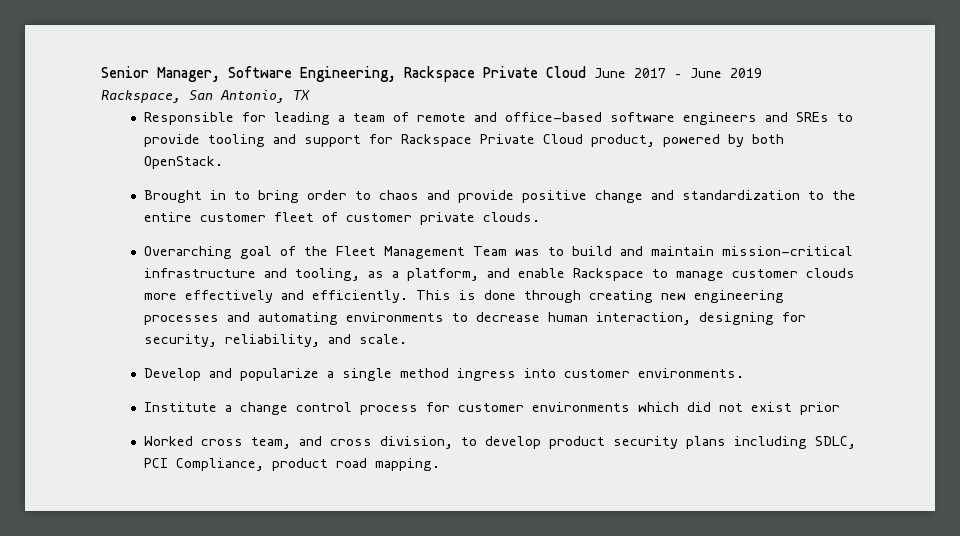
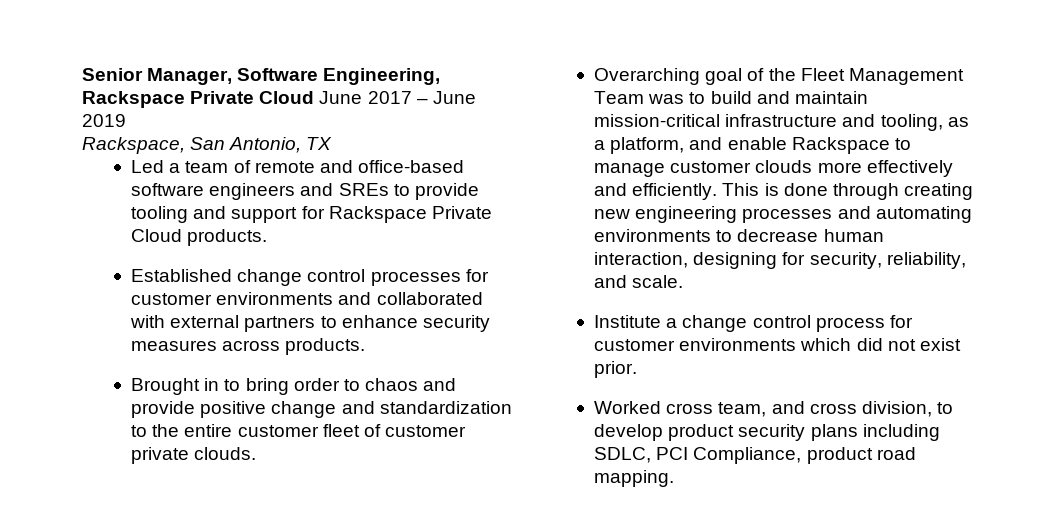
[143,112,330,125] Responsible for leading -> [131,160,165,173] Led
[590,134,784,147] [143,156,223,169] product, powered by both OpenStack. -> [187,229,268,246] [131,269,489,286] [131,292,483,305] [130,315,490,332] [131,338,366,355] products. // Established change control processes for customer environments and collaborated with external partners to enhance security measures across products.
[143,368,744,381] // Develop and popularize a single method ingress into customer environments. -> (684, 281) none
[799,402,840,415] prior -> [594,361,638,378] prior.

